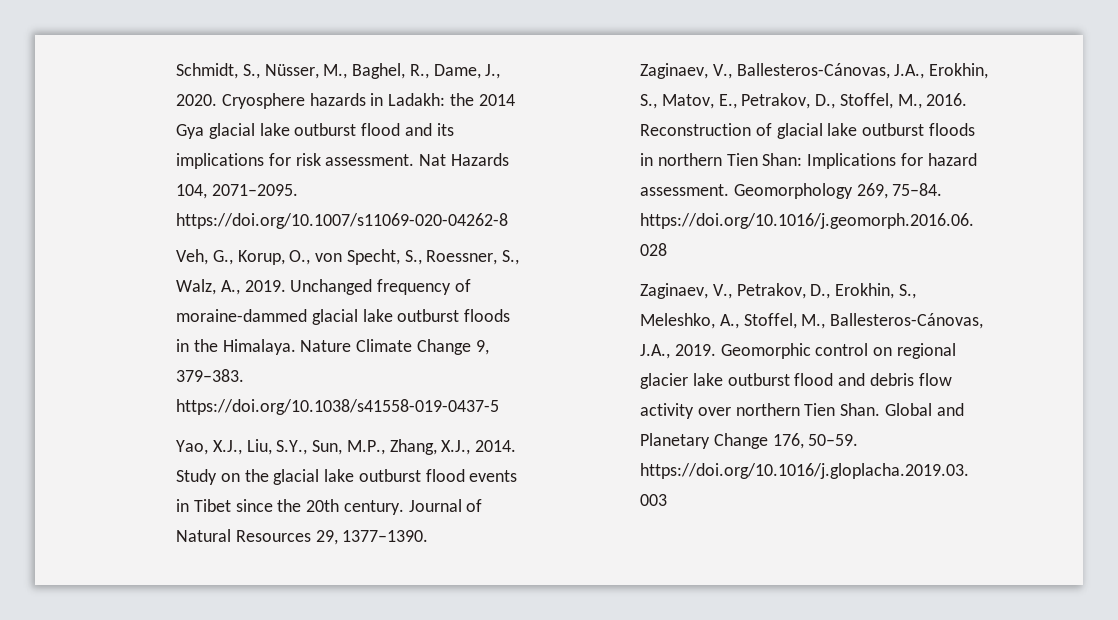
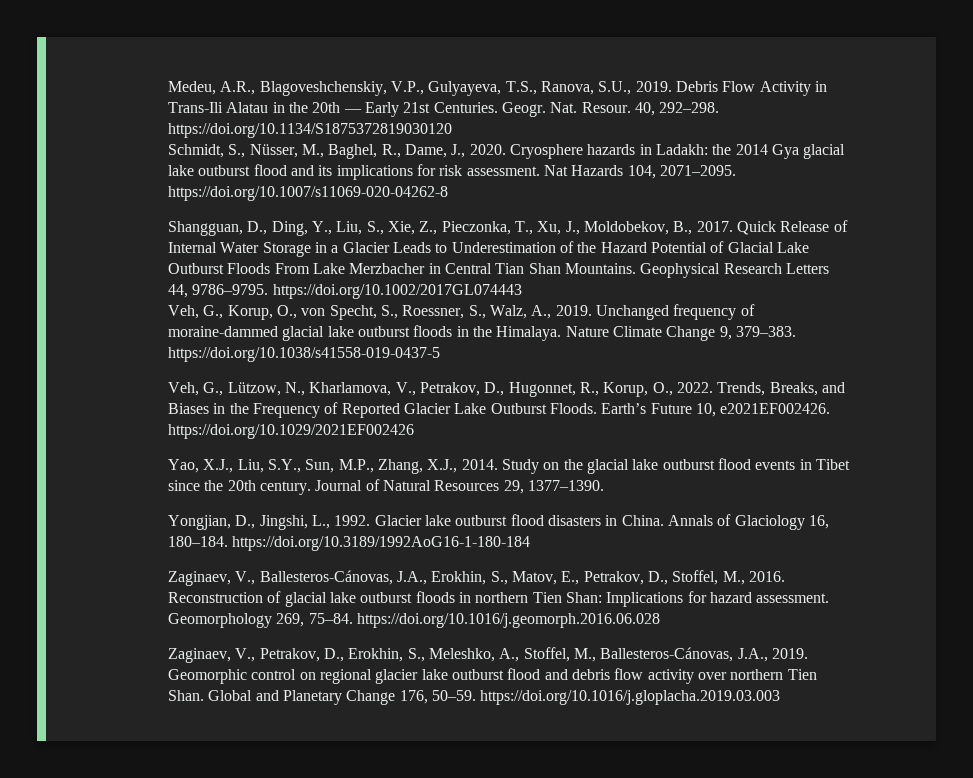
(176, 71) none -> [168,81,827,96] [168,102,720,117] [168,123,453,138] Medeu, A.R., Blagoveshchenskiy, V.P., Gulyayeva, T.S., Ranova, S.U., 2019. Debris Flow Activity in Trans-Ili Alatau in the 20th — Early 21st Centuries. Geogr. Nat. Resour. 40, 292–298. https://doi.org/10.1134/S1875372819030120 //
(509, 221) none -> [168,220,848,236] [168,241,809,257] [168,263,829,278] [168,284,522,299] // Shangguan, D., Ding, Y., Liu, S., Xie, Z., Pieczonka, T., Xu, J., Moldobekov, B., 2017. Quick Release of Internal Water Storage in a Glacier Leads to Underestimation of the Hazard Potential of Glacial Lake Outburst Floods From Lake Merzbacher in Central Tian Shan Mountains. Geophysical Research Letters 44, 9786–9795. https://doi.org/10.1002/2017GL074443
(500, 407) none -> [168,382,845,397] [168,402,831,418] [168,424,415,439] // Veh, G., Lützow, N., Kharlamova, V., Petrakov, D., Hugonnet, R., Korup, O., 2022. Trends, Breaks, and Biases in the Frequency of Reported Glacier Lake Outburst Floods. Earth’s Future 10, e2021EF002426. https://doi.org/10.1029/2021EF002426
(429, 536) none -> [168,514,829,530] [168,536,531,551] // Yongjian, D., Jingshi, L., 1992. Glacier lake outburst flood disasters in China. Annals of Glaciology 16, 180–184. https://doi.org/10.3189/1992AoG16-1-180-184

